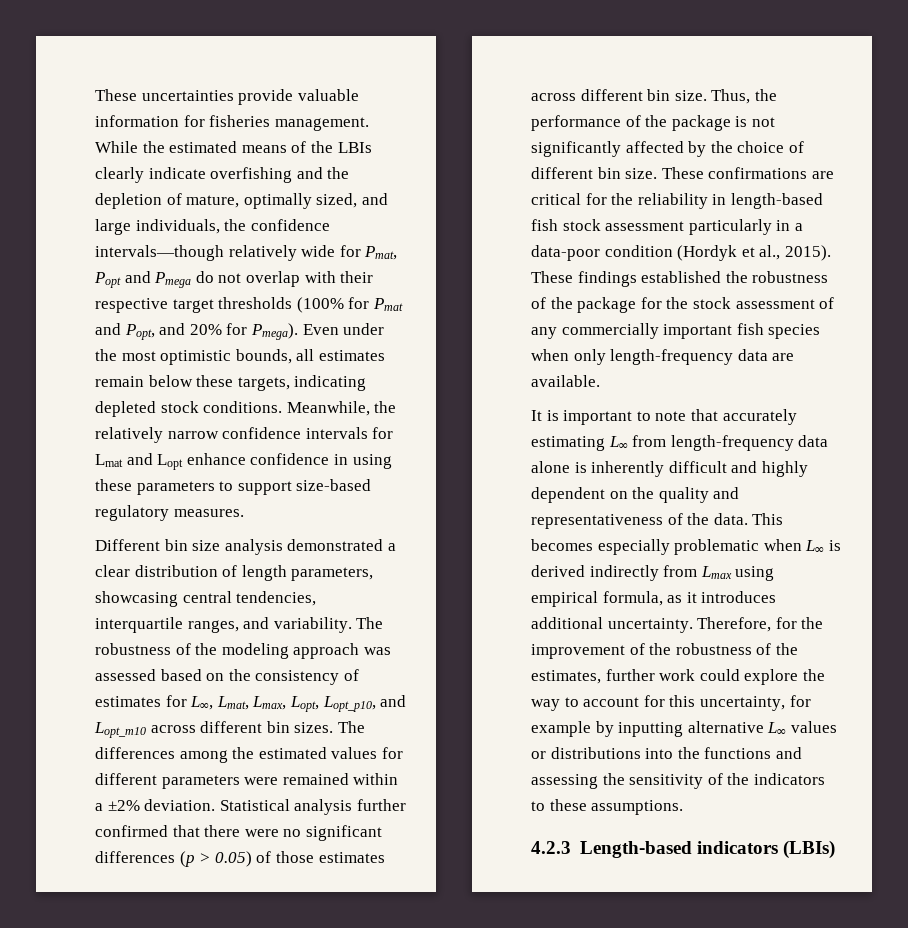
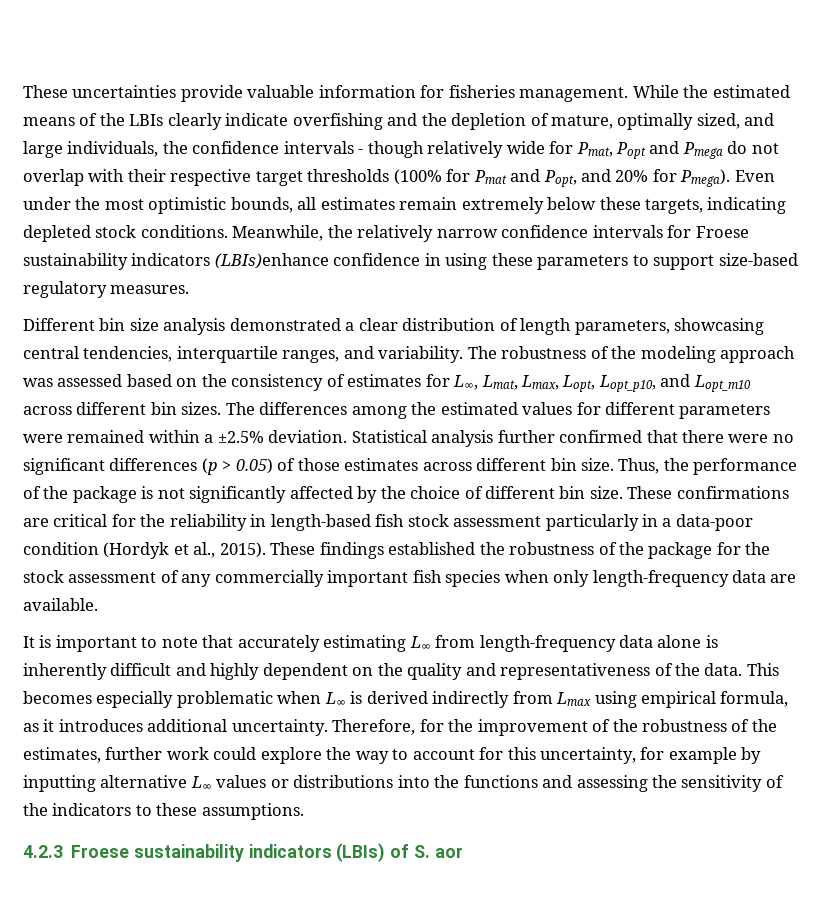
[95,245,224,261] intervals—though -> [283,141,424,158] intervals - though
(144, 381) none -> [461,197,544,214] extremely
[95,453,246,470] Lmat and Lopt enhance -> [695,226,749,238] [23,253,329,270] Froese sustainability indicators (LBIs)enhance
[107,800,140,811] ±2% -> [217,431,264,443] ±2.5%
[579,840,835,859] Length-based indicators (LBIs) -> [71,843,463,862] Froese sustainability indicators (LBIs) of S. aor

